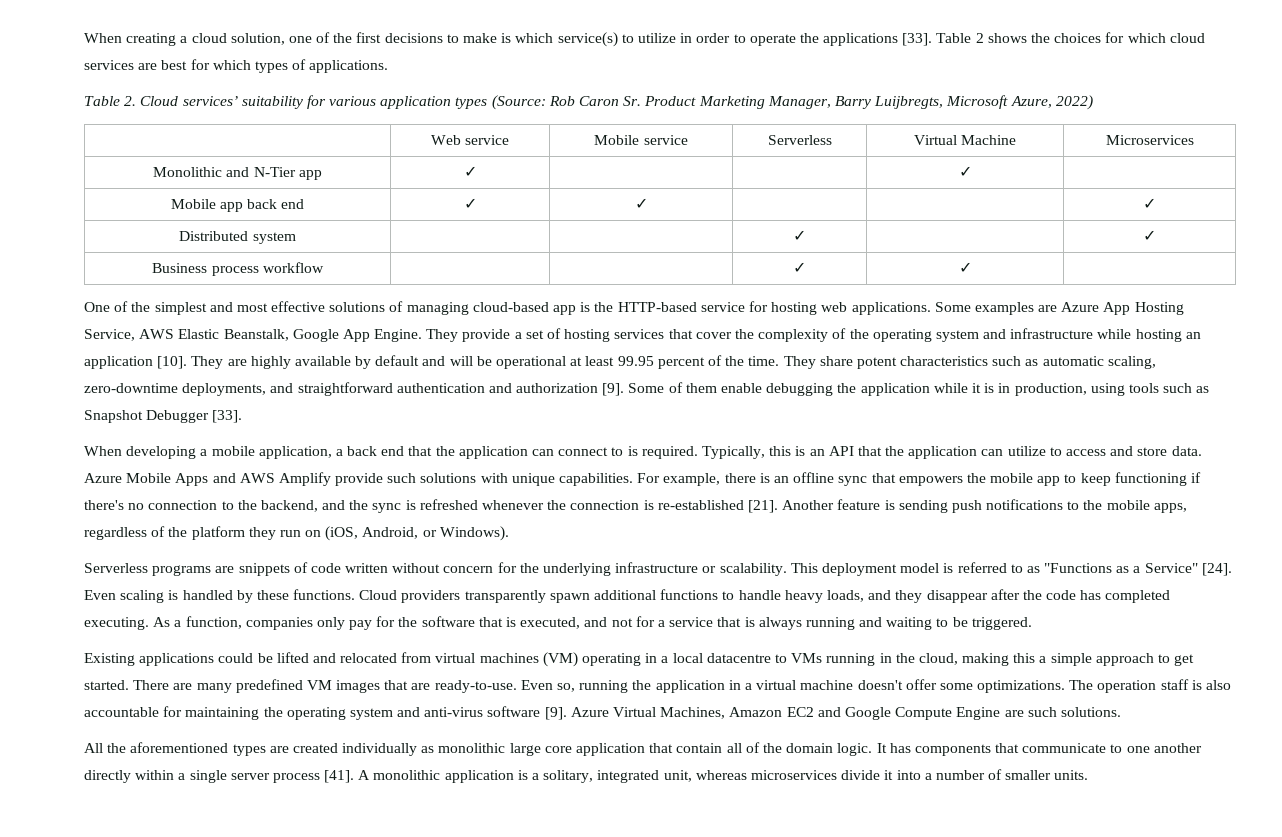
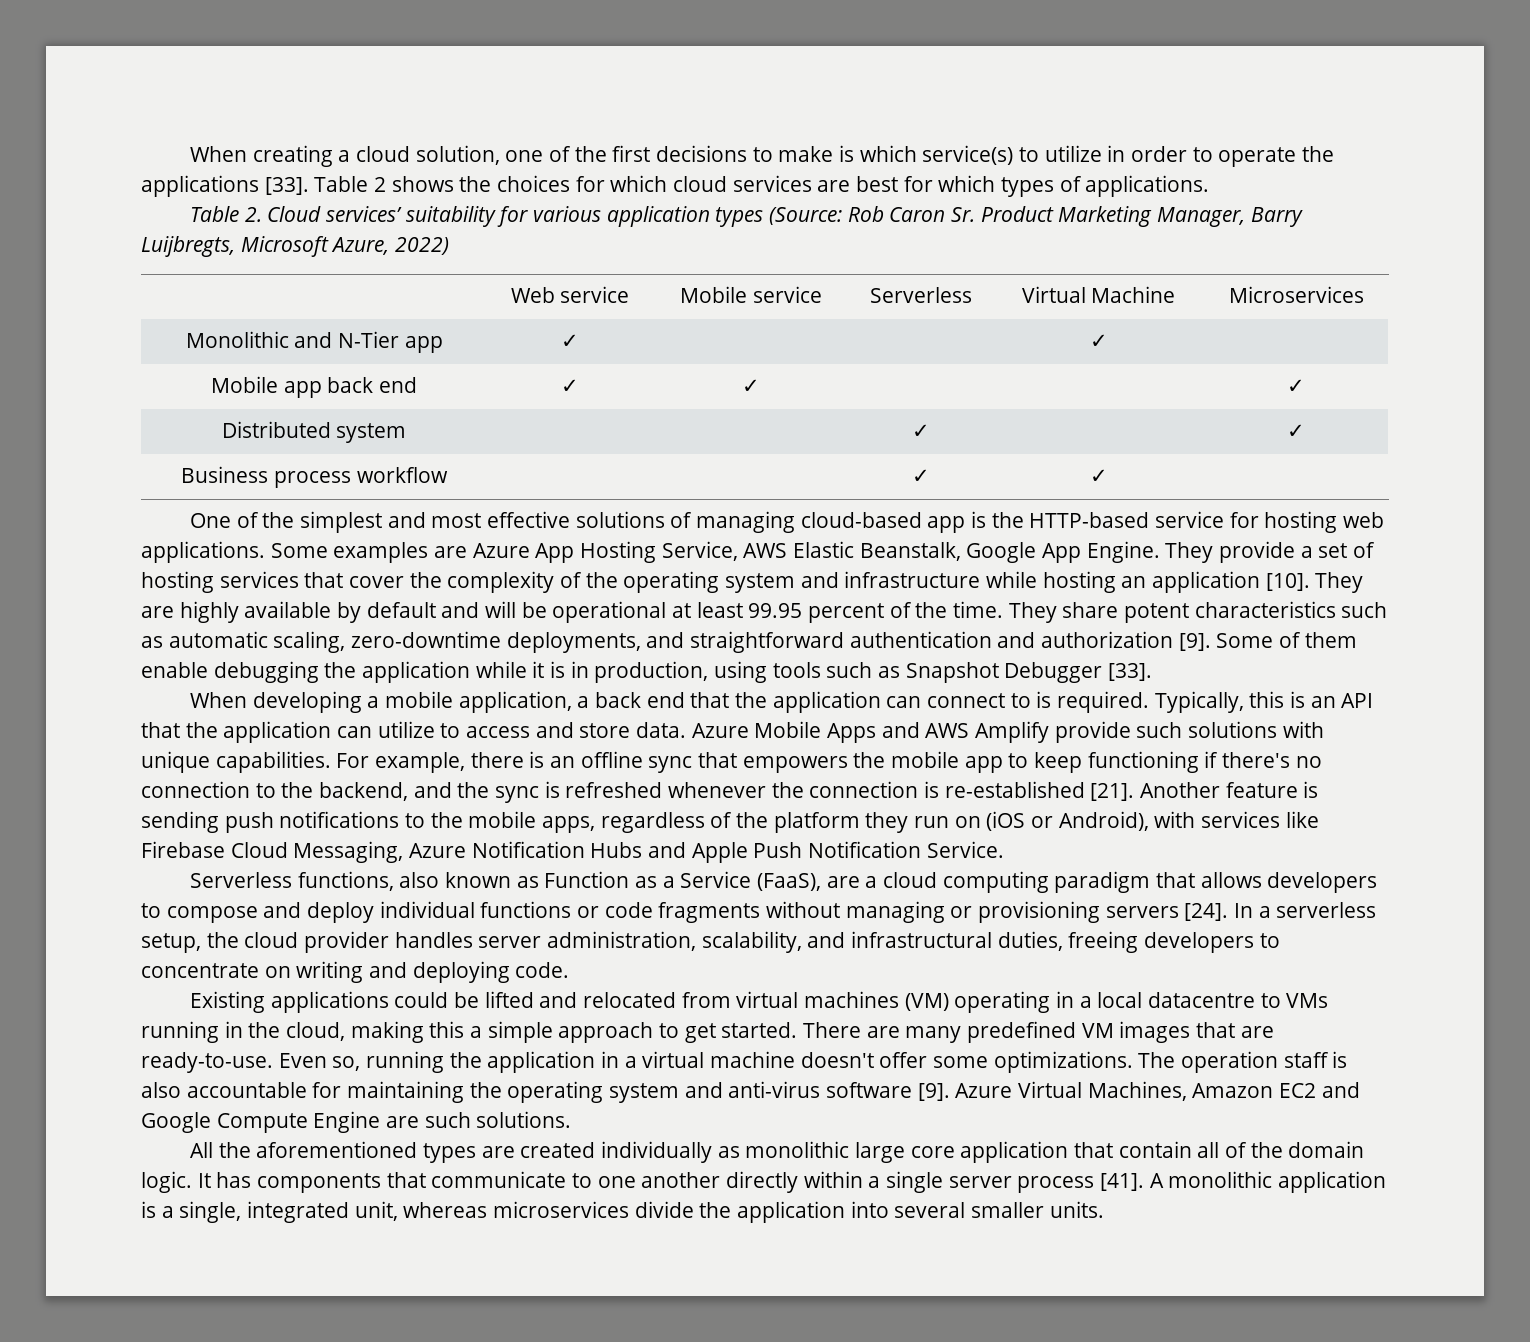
[325,526,509,541] [84,562,1232,576] [84,589,1171,603] [84,616,1032,630] (iOS, Android, or Windows). // Serverless programs are snippets of code written without concern for the underlying infrastructure or scalability. This deployment model is referred to as "Functions as a Service" [24]. Even scaling is handled by these functions. Cloud providers transparently spawn additional functions to handle heavy loads, and they disappear after the code has completed executing. As a function, companies only pay for the software that is executed, and not for a service that is always running and waiting to be triggered. -> [986,811,1319,831] [141,841,1004,863] [190,871,1378,893] [141,901,1377,923] [141,931,1280,953] [141,961,570,983] (iOS or Android), with services like Firebase Cloud Messaging, Azure Notification Hubs and Apple Push Notification Service. // Serverless functions, also known as Function as a Service (FaaS), are a cloud computing paradigm that allows developers to compose and deploy individual functions or code fragments without managing or provisioning servers [24]. In a serverless setup, the cloud provider handles server administration, scalability, and infrastructural duties, freeing developers to concentrate on writing and deploying code.
[543,770,594,783] solitary, -> [179,1201,242,1223] single,
[884,769,1003,780] it into a number of -> [699,1201,966,1223] the application into several

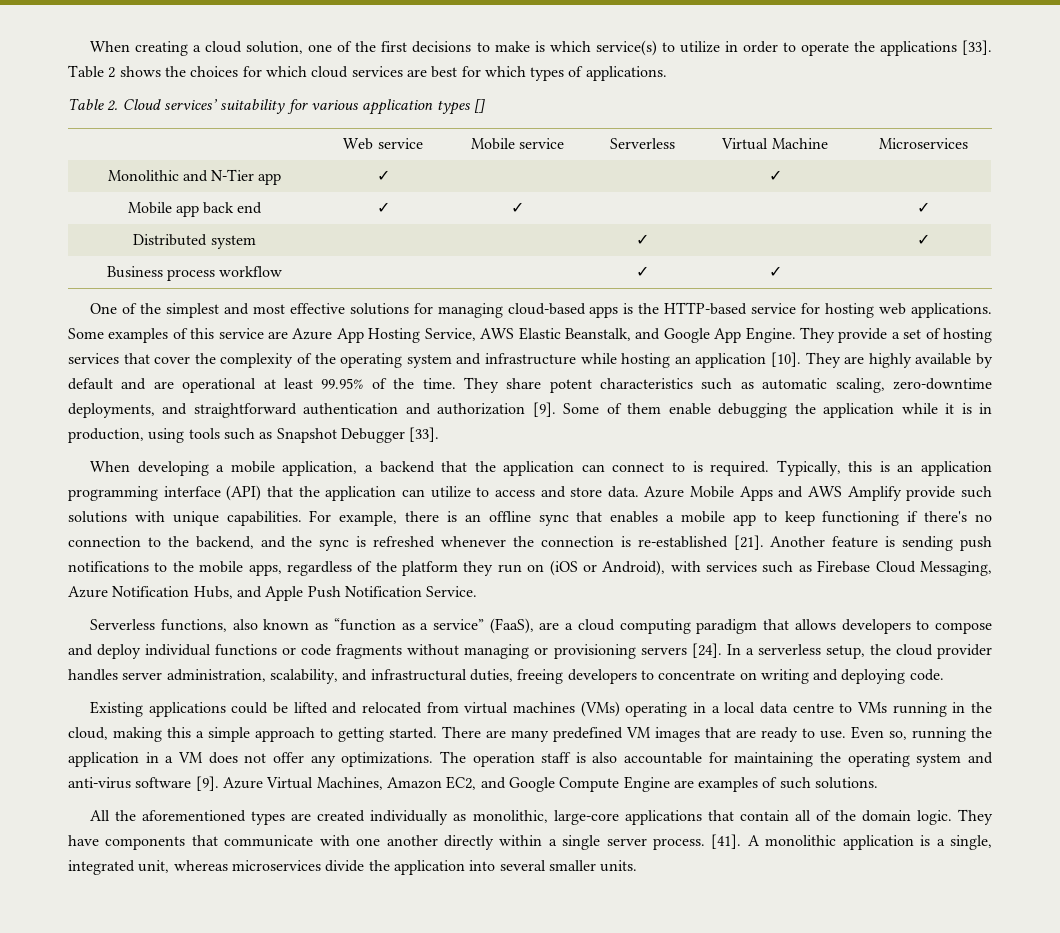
[769,206,1303,227] [141,236,450,257] (Source: Rob Caron Sr. Product Marketing Manager, Barry Luijbregts, Microsoft Azure, 2022) -> [473,99,485,113] []
[670,512,693,528] of -> [413,303,433,314] for
[927,516,966,533] app -> [589,306,619,318] apps
(429, 552) none -> [172,328,264,339] of this service
(961, 551) none -> [635,328,661,340] and
[485,601,547,618] will be -> [153,381,174,389] are
[748,603,885,623] 99.95 percent -> [321,378,364,389] 99.95%
[595,692,685,708] back end -> [379,461,435,473] backend
[1341,693,1374,708] API -> [921,461,993,476] [68,485,262,501] application programming interface (API)
[742,752,886,773] empowers the -> [610,511,675,523] enables a
[1285,811,1319,828] like -> [762,561,812,573] such as
[590,842,643,858] Hubs -> [193,586,233,599] Hubs,
[544,871,630,888] Function -> [333,618,396,631] “function
[680,871,752,888] Service -> [432,619,484,630] service”
[904,993,949,1011] (VM) -> [580,701,620,717] (VMs)
[1148,992,1256,1008] datacentre -> [760,702,834,714] data centre
[684,1023,716,1043] get -> [338,727,384,742] getting
[141,1052,273,1073] ready-to-use. -> [761,727,846,742] ready to use.
[642,1051,989,1068] virtual machine doesn't offer some -> [177,752,336,767] VM does not offer any
[1279,1083,1317,1098] EC2 -> [446,776,477,790] EC2,
(420, 1122) none -> [698,777,778,792] examples of
[745,1141,1069,1163] monolithic large core application -> [472,810,702,825] monolithic, large-core applications
[197,1172,252,1188] It has -> [957,809,993,825] [68,835,99,846] They have
[572,1173,593,1188] to -> [319,835,350,846] with
[1017,1176,1095,1193] process -> [653,838,706,850] process.

